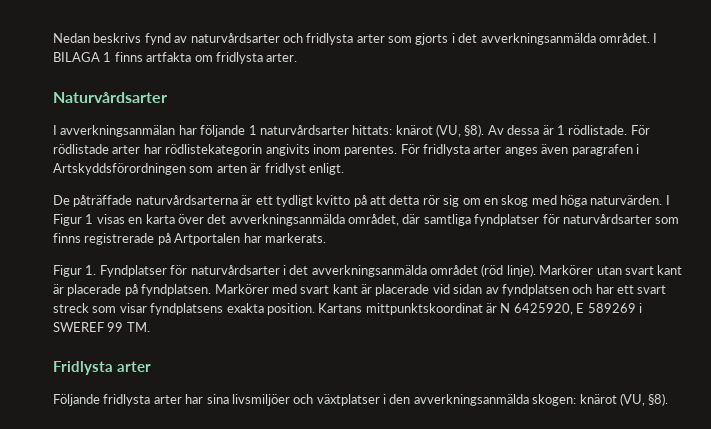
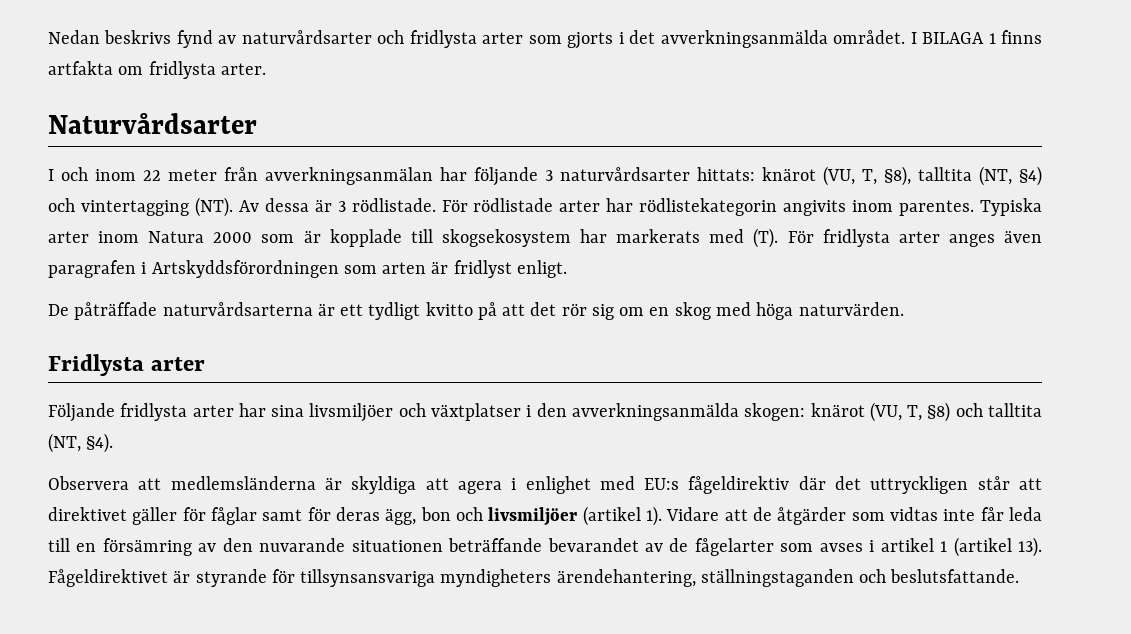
(57, 130) none -> [61,167,258,181] och inom 22 meter från
[248,125,257,135] 1 -> [545,170,553,181] 3
[464,124,485,137] §8). -> [862,166,1042,186] [48,197,233,217] T, §8), talltita (NT, §4) och vintertagging (NT).
[556,125,565,135] 1 -> [337,201,346,212] 3
(398, 150) none -> [980,198,1042,216] [48,228,779,248] Typiska arter inom Natura 2000 som är kopplade till skogsekosystem har markerats med (T).
[389,195,420,205] detta -> [530,302,557,316] det
[665,195,670,205] [53,214,680,226] [53,233,326,245] [53,264,683,277] [53,284,667,296] [53,303,642,315] [53,322,150,332] I Figur 1 visas en karta över det avverkningsanmälda området, där samtliga fyndplatser för naturvårdsarter som finns registrerade på Artportalen har markerats. // Figur 1. Fyndplatser för naturvårdsarter i det avverkningsanmälda området (röd linje). Markörer utan svart kant är placerade på fyndplatsen. Markörer med svart kant är placerade vid sidan av fyndplatsen och har ett svart streck som visar fyndplatsens exakta position. Kartans mittpunktskoordinat är N 6425920, E 589269 i SWEREF 99 TM. -> (904, 309) none
[648,393,669,406] §8). -> [907,402,1042,422] [48,433,114,453] [48,476,1042,494] [48,506,1043,526] [48,537,1043,557] [48,569,1020,587] T, §8) och talltita (NT, §4). // Observera att medlemsländerna är skyldiga att agera i enlighet med EU:s fågeldirektiv där det uttryckligen står att direktivet gäller för fåglar samt för deras ägg, bon och livsmiljöer (artikel 1). Vidare att de åtgärder som vidtas inte får leda till en försämring av den nuvarande situationen beträffande bevarandet av de fågelarter som avses i artikel 1 (artikel 13). Fågeldirektivet är styrande för tillsynsansvariga myndigheters ärendehantering, ställningstaganden och beslutsfattande.

